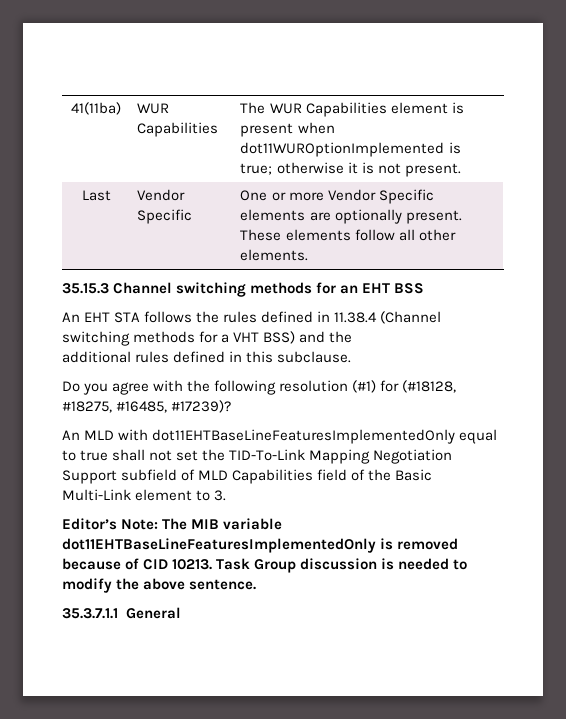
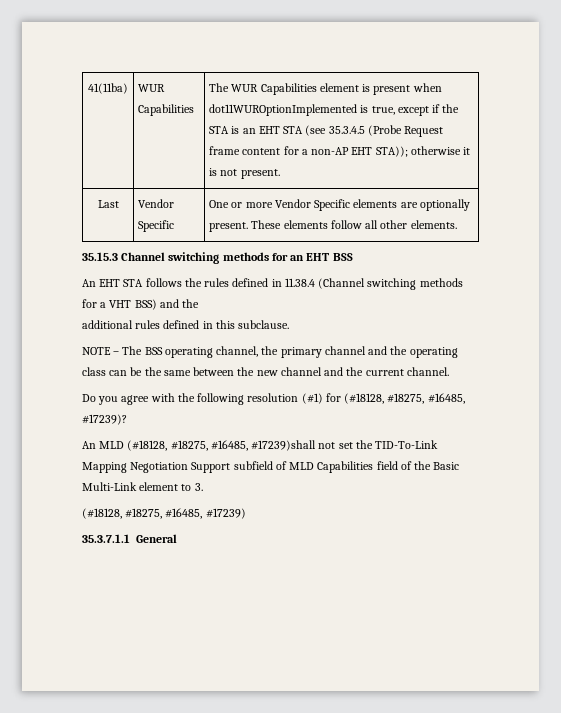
[240,163,273,175] true; -> [371,104,460,116] [209,125,444,137] [209,146,408,157] true, except if the STA is an EHT STA (see 35.3.4.5 (Probe Request frame content for a non-AP EHT STA));
(352, 357) none -> [82,346,458,358] [82,367,449,376] // NOTE – The BSS operating channel, the primary channel and the operating class can be the same between the new channel and the current channel.
[118,429,498,444] [62,449,146,461] with dot11EHTBaseLineFeaturesImplementedOnly equal to true shall -> [127,440,317,451] (#18128, #18275, #16485, #17239)shall
[62,518,283,530] [62,538,459,553] [62,558,468,573] [62,578,257,593] Editor’s Note: The MIB variable dot11EHTBaseLineFeaturesImplementedOnly is removed because of CID 10213. Task Group discussion is needed to modify the above sentence. -> [82,508,246,519] (#18128, #18275, #16485, #17239)

